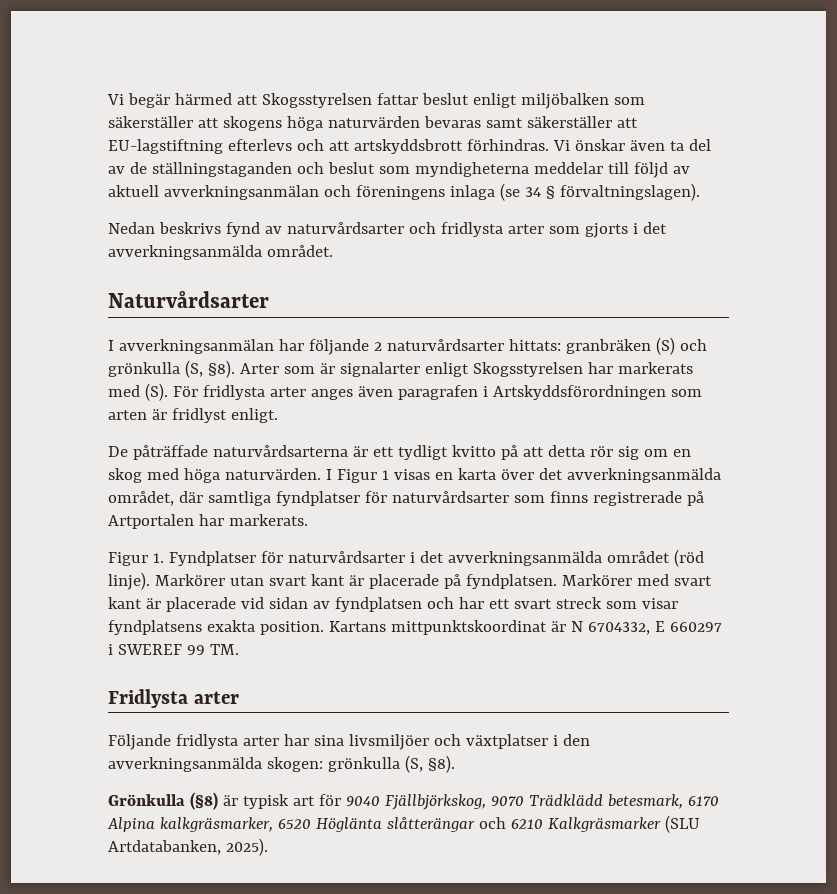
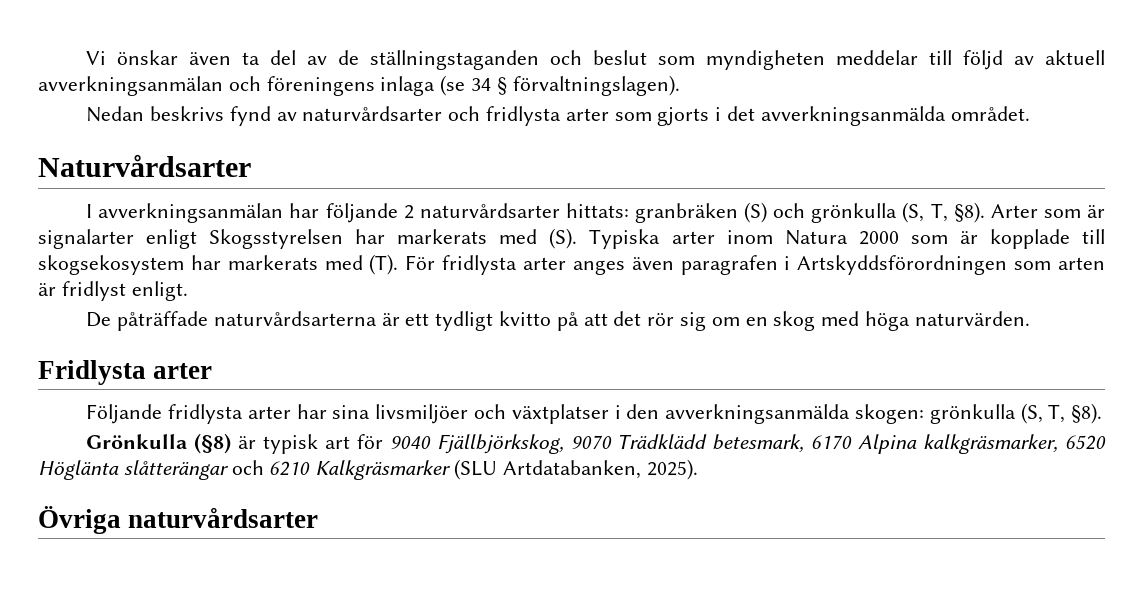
[107,93,645,109] [108,116,638,131] [108,139,570,154] Vi begär härmed att Skogsstyrelsen fattar beslut enligt miljöbalken som säkerställer att skogens höga naturvärden bevaras samt säkerställer att EU-lagstiftning efterlevs och att artskyddsbrott förhindras. Vi -> [86,51,107,65] Vi
[414,162,529,177] myndigheterna -> [706,50,826,70] myndigheten
(203, 369) none -> [930,203,948,222] T,
(168, 392) none -> [589,229,1106,249] [38,254,399,275] Typiska arter inom Natura 2000 som är kopplade till skogsekosystem har markerats med (T).
[547,445,585,457] detta -> [613,311,642,326] det
[325,468,721,483] [108,491,704,506] [108,514,308,529] [108,549,704,567] [108,572,712,590] [108,597,678,612] [108,620,722,635] [108,644,239,655] I Figur 1 visas en karta över det avverkningsanmälda området, där samtliga fyndplatser för naturvårdsarter som finns registrerade på Artportalen har markerats. // Figur 1. Fyndplatser för naturvårdsarter i det avverkningsanmälda området (röd linje). Markörer utan svart kant är placerade på fyndplatsen. Markörer med svart kant är placerade vid sidan av fyndplatsen och har ett svart streck som visar fyndplatsens exakta position. Kartans mittpunktskoordinat är N 6704332, E 660297 i SWEREF 99 TM. -> (1030, 318) none
(423, 764) none -> [1048,404,1066,423] T,
(268, 847) none -> [38,506,319,534] // Övriga naturvårdsarter

